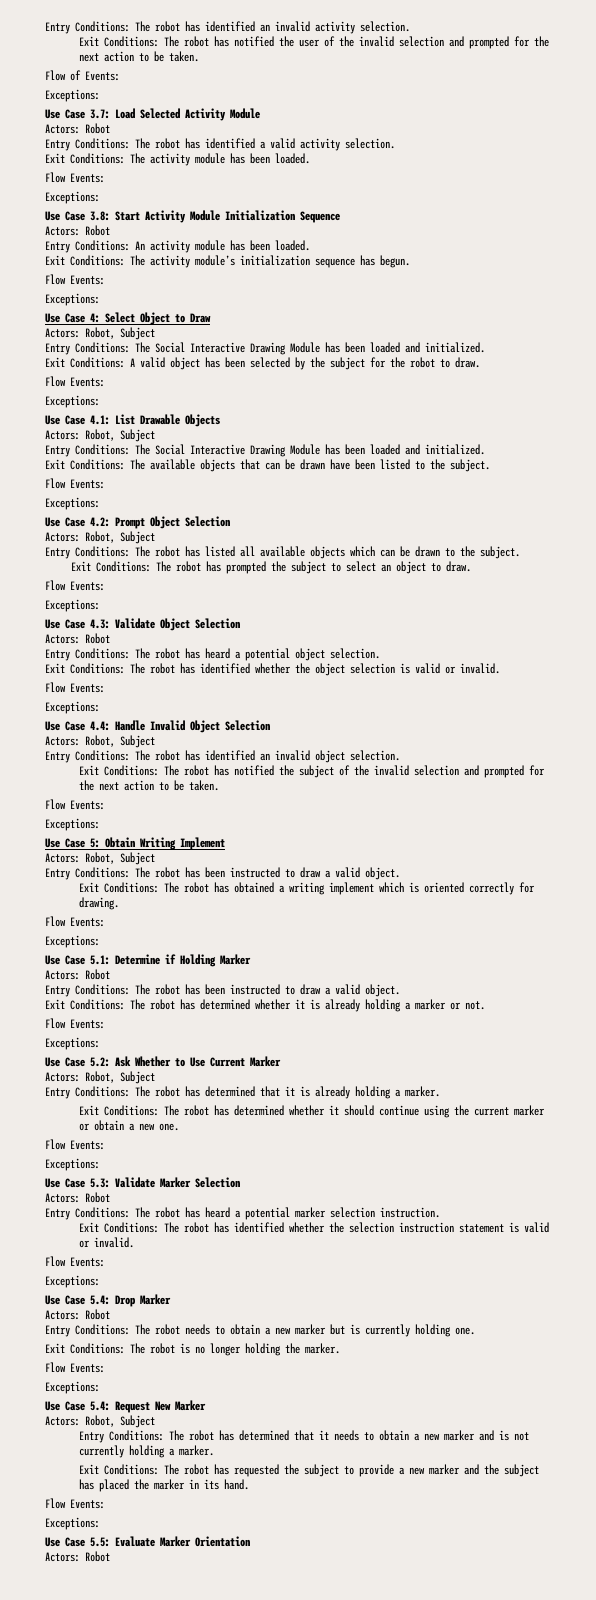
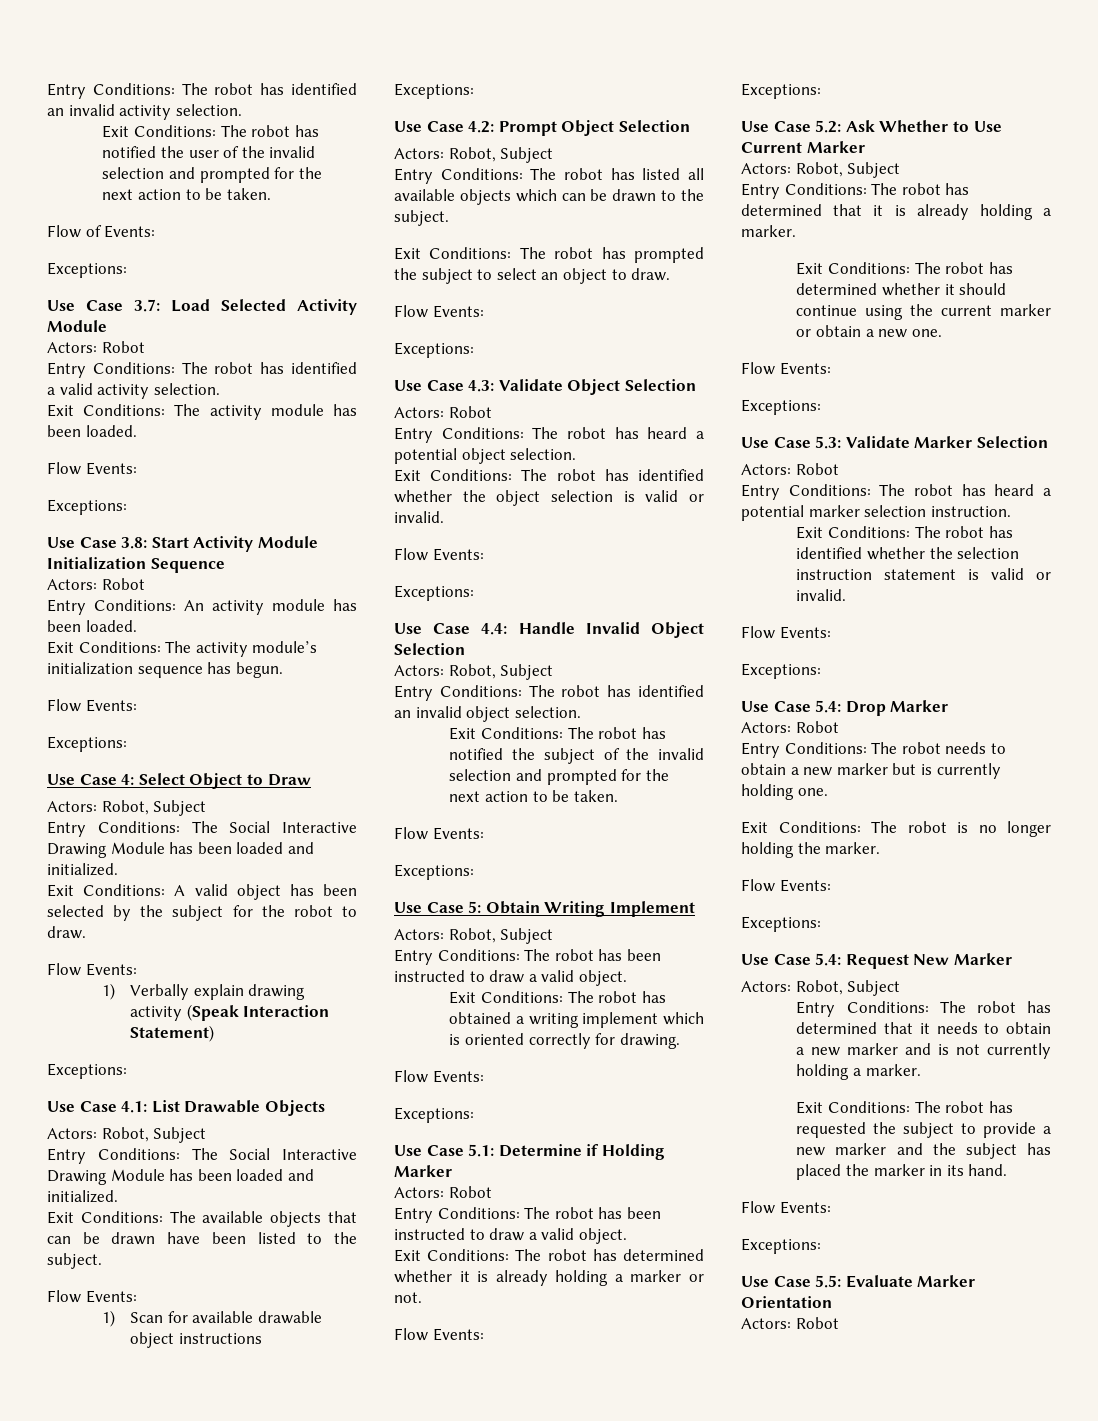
(105, 382) none -> [102,983,306,1000] [129,1004,330,1021] [129,1025,214,1042] // 1) Verbally explain drawing activity (Speak Interaction Statement)
(105, 484) none -> [102,1310,322,1327] [129,1332,262,1348] // 1) Scan for available drawable object instructions

